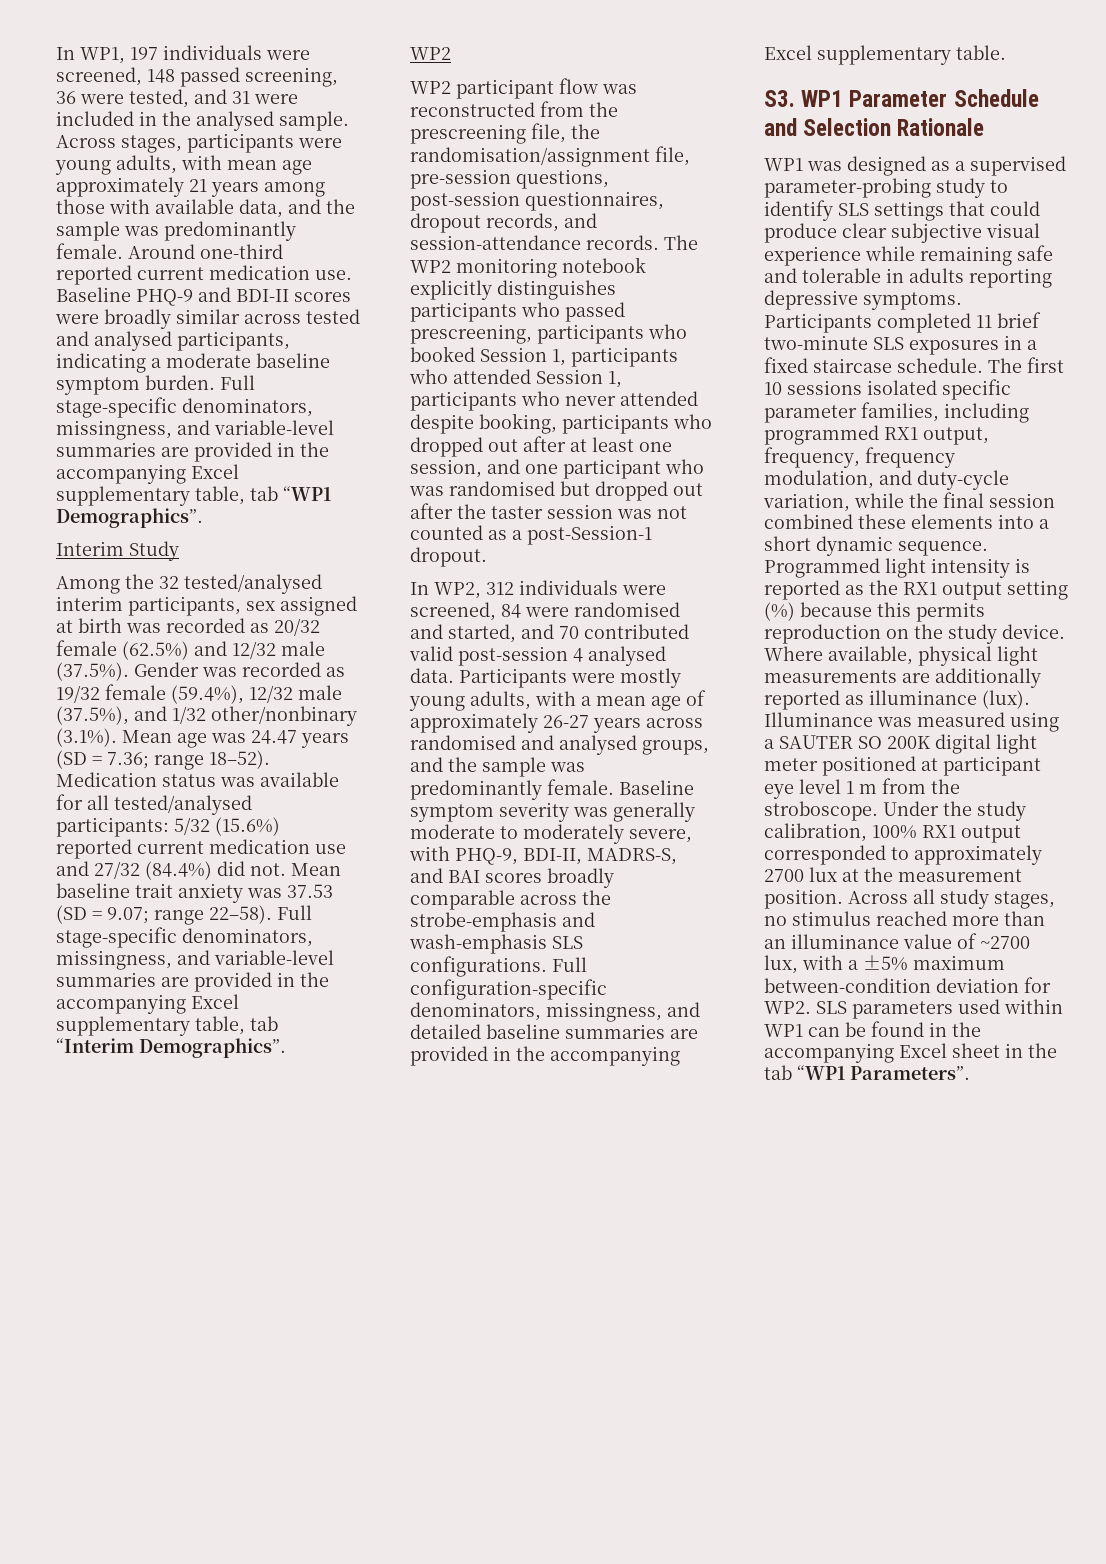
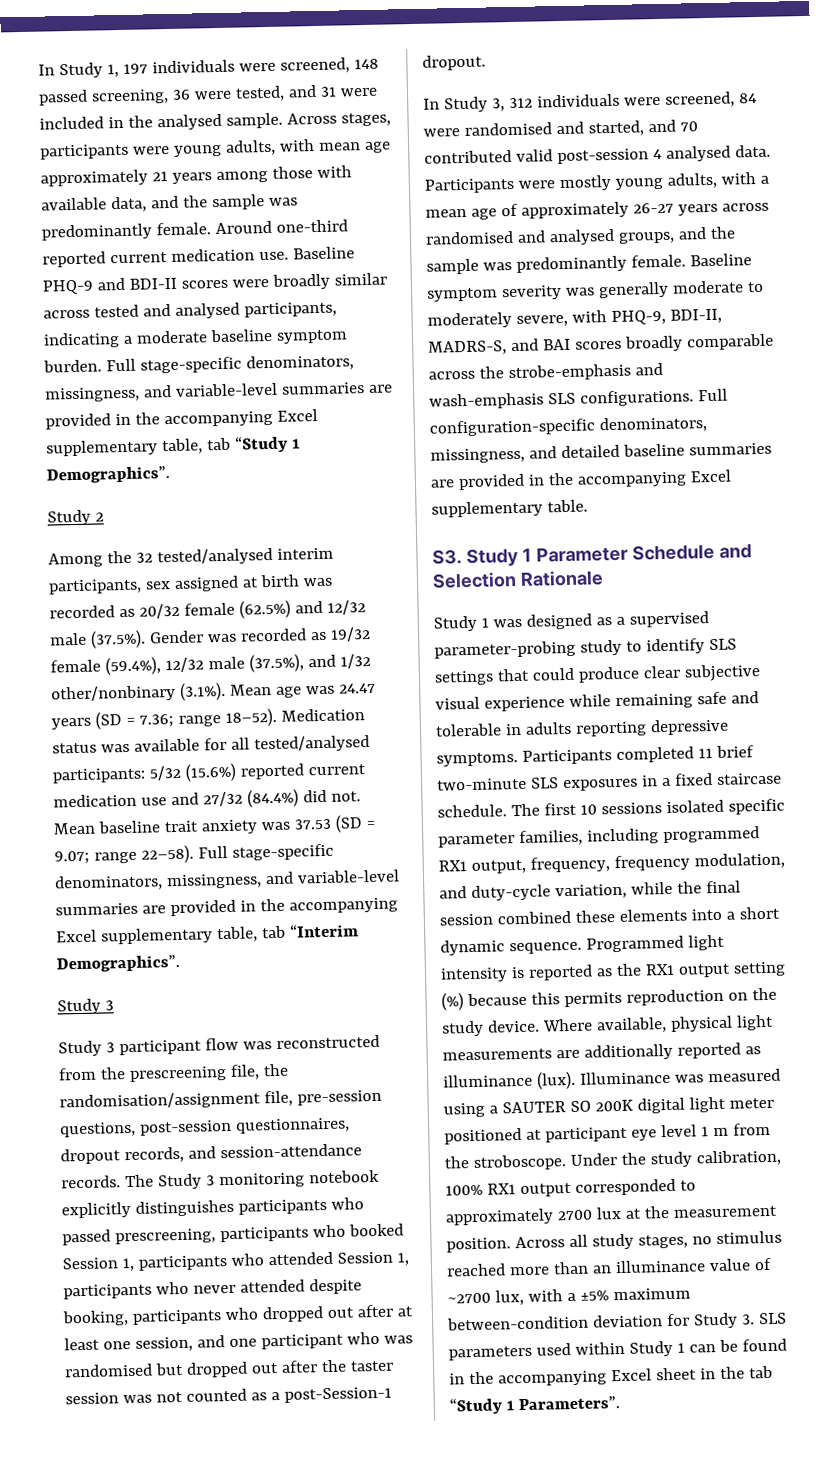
[56,47,125,64] In WP1, -> [38,62,119,79] In Study 1,
[283,486,331,501] [56,508,203,528] [56,541,179,561] “WP1 Demographics”. // Interim Study -> [233,435,300,453] [46,466,170,484] [47,509,104,526] “Study 1 Demographics”. // Study 2
[410,47,451,60] [410,81,451,94] WP2 // WP2 -> [57,998,114,1015] [58,1040,115,1057] Study 3 // Study 3
[410,260,451,273] WP2 -> [157,1173,215,1190] Study 3
[434,582,481,599] WP2, -> [443,96,505,113] Study 3,
[801,90,844,107] WP1 -> [465,547,532,568] Study 1
[764,158,803,171] WP1 -> [433,615,489,632] Study 1
[764,1001,811,1014] WP2. -> [692,1312,755,1329] Study 3.
[764,1024,803,1037] WP1 -> [628,1340,685,1357] Study 1
[797,1065,845,1080] “WP1 -> [449,1397,514,1415] “Study 1

